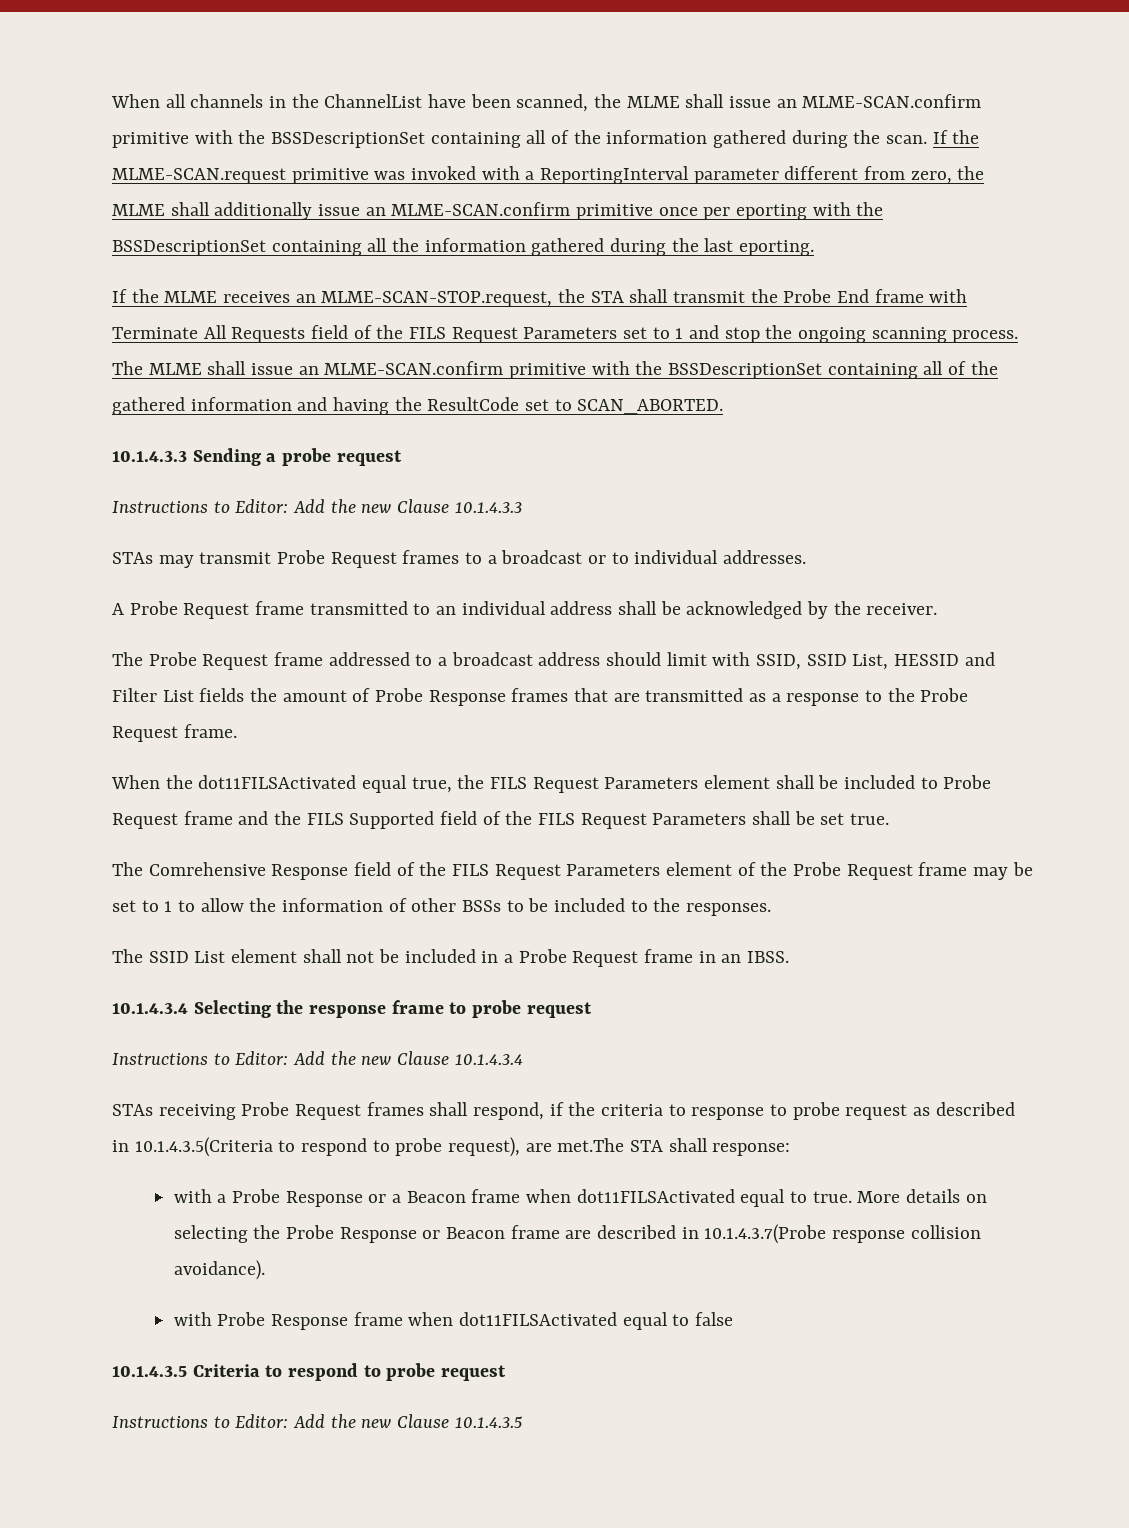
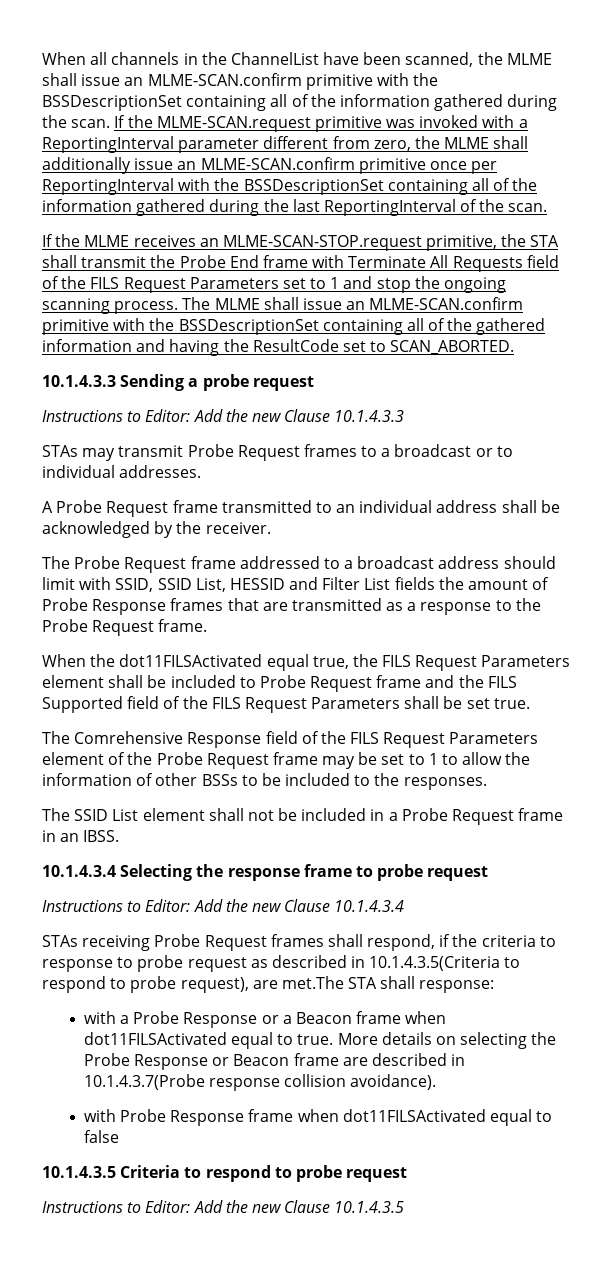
[736,202,884,220] [112,238,388,256] eporting with the BSSDescriptionSet containing all -> [42,178,511,195] ReportingInterval with the BSSDescriptionSet containing all of
[739,240,815,256] eporting. -> [323,199,548,216] ReportingInterval of the scan.
[321,291,553,307] MLME-SCAN-STOP.request, -> [222,235,498,251] MLME-SCAN-STOP.request primitive,

